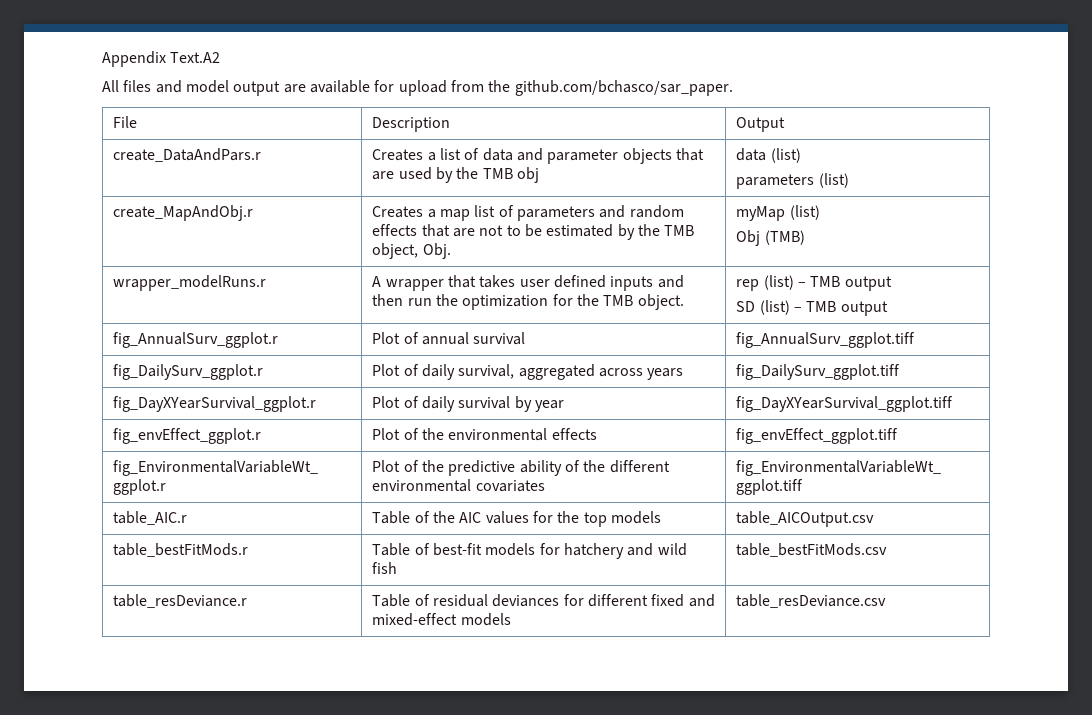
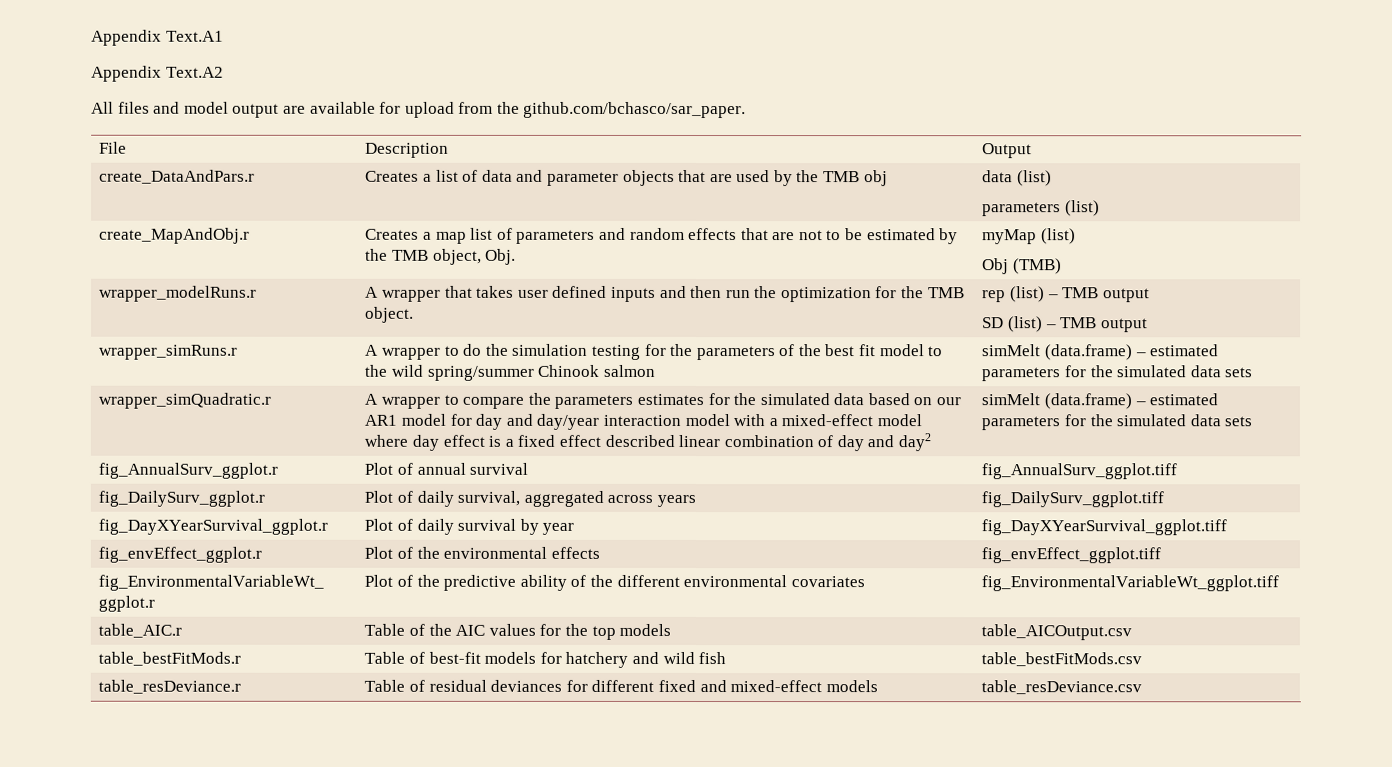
[102,51,166,67] Appendix -> [91,29,224,46] [91,65,162,82] Appendix Text.A1 // Appendix
(888, 308) none -> [99,344,239,360] [365,343,944,361] [365,364,656,381] [982,344,1220,361] [982,365,1254,382] [98,392,272,409] [364,392,962,409] [364,413,922,430] [364,433,932,452] [981,393,1219,410] [981,414,1253,431] // wrapper_simRuns.r | A wrapper to do the simulation testing for the parameters of the best fit model to the wild spring/summer Chinook salmon | simMelt (data.frame) – estimated parameters for the simulated data sets // wrapper_simQuadratic.r | A wrapper to compare the parameters estimates for the simulated data based on our AR1 model for day and day/year interaction model with a mixed-effect model where day effect is a fixed effect described linear combination of day and day2 | simMelt (data.frame) – estimated parameters for the simulated data sets

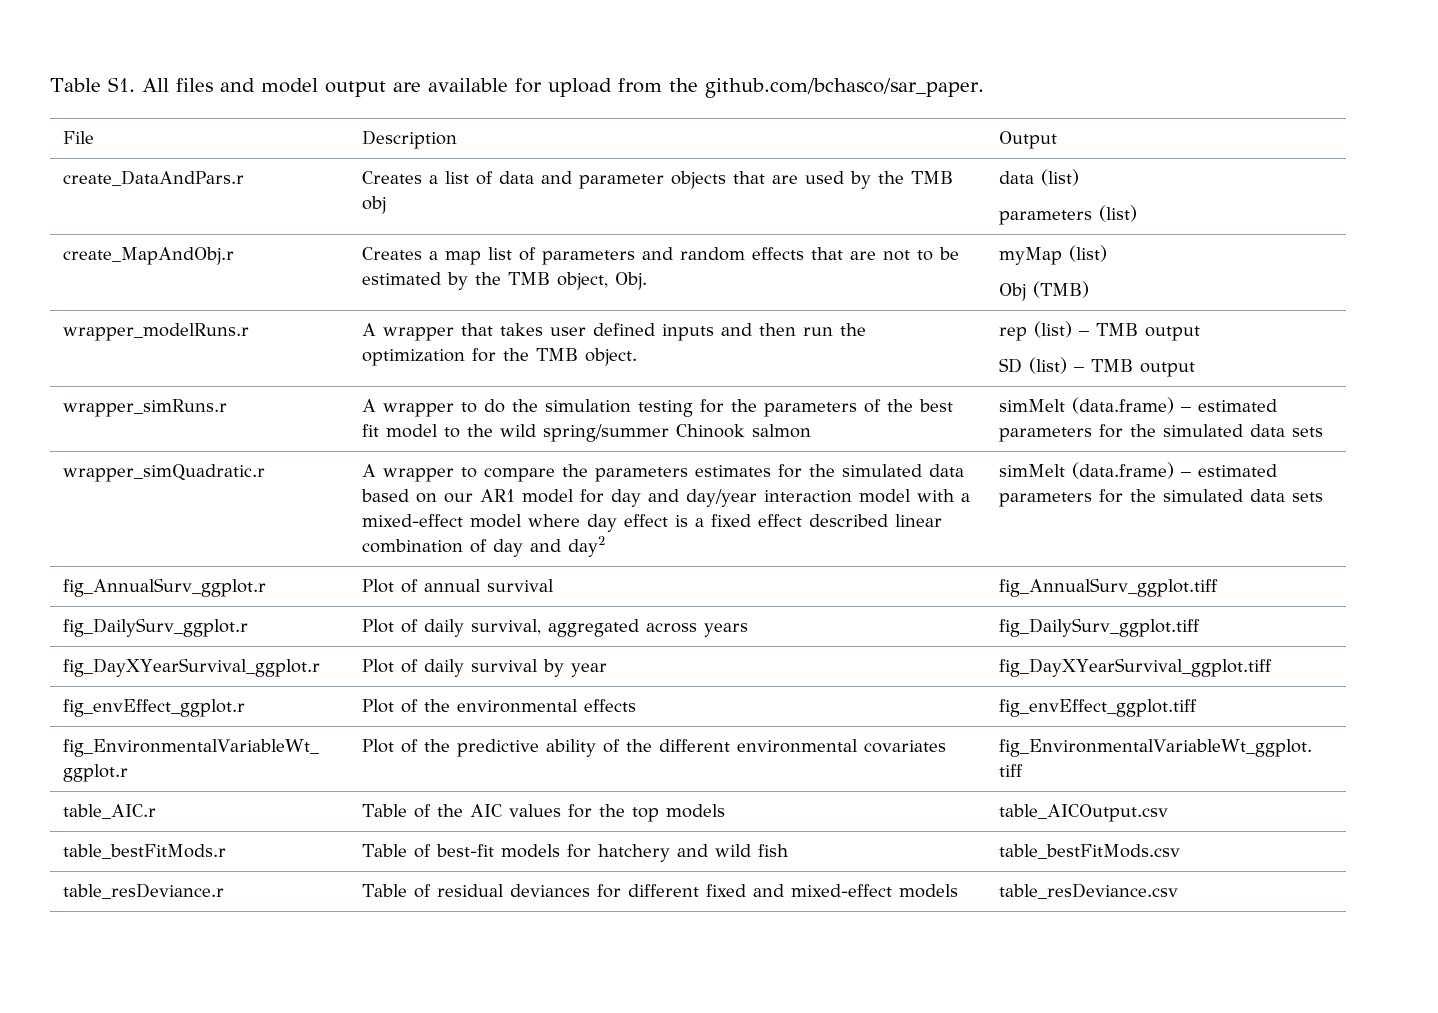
[91,29,224,46] [91,65,224,82] Appendix Text.A1 // Appendix Text.A2 // -> [50,77,135,92] Table S1.

